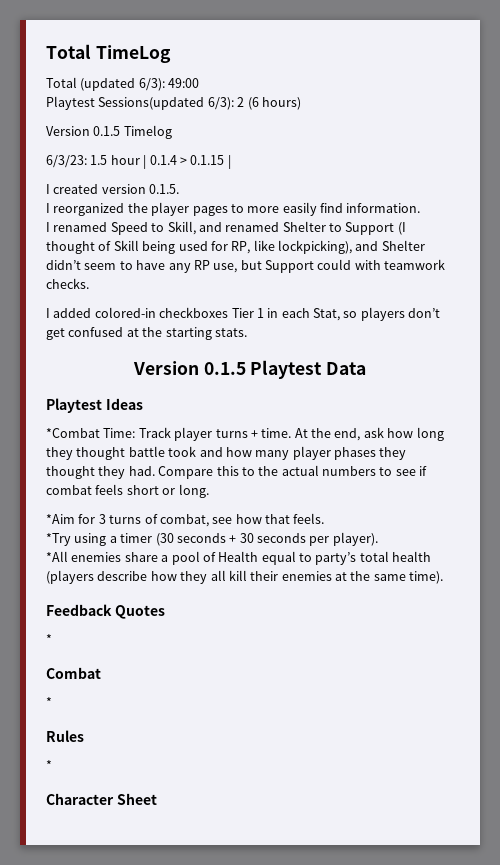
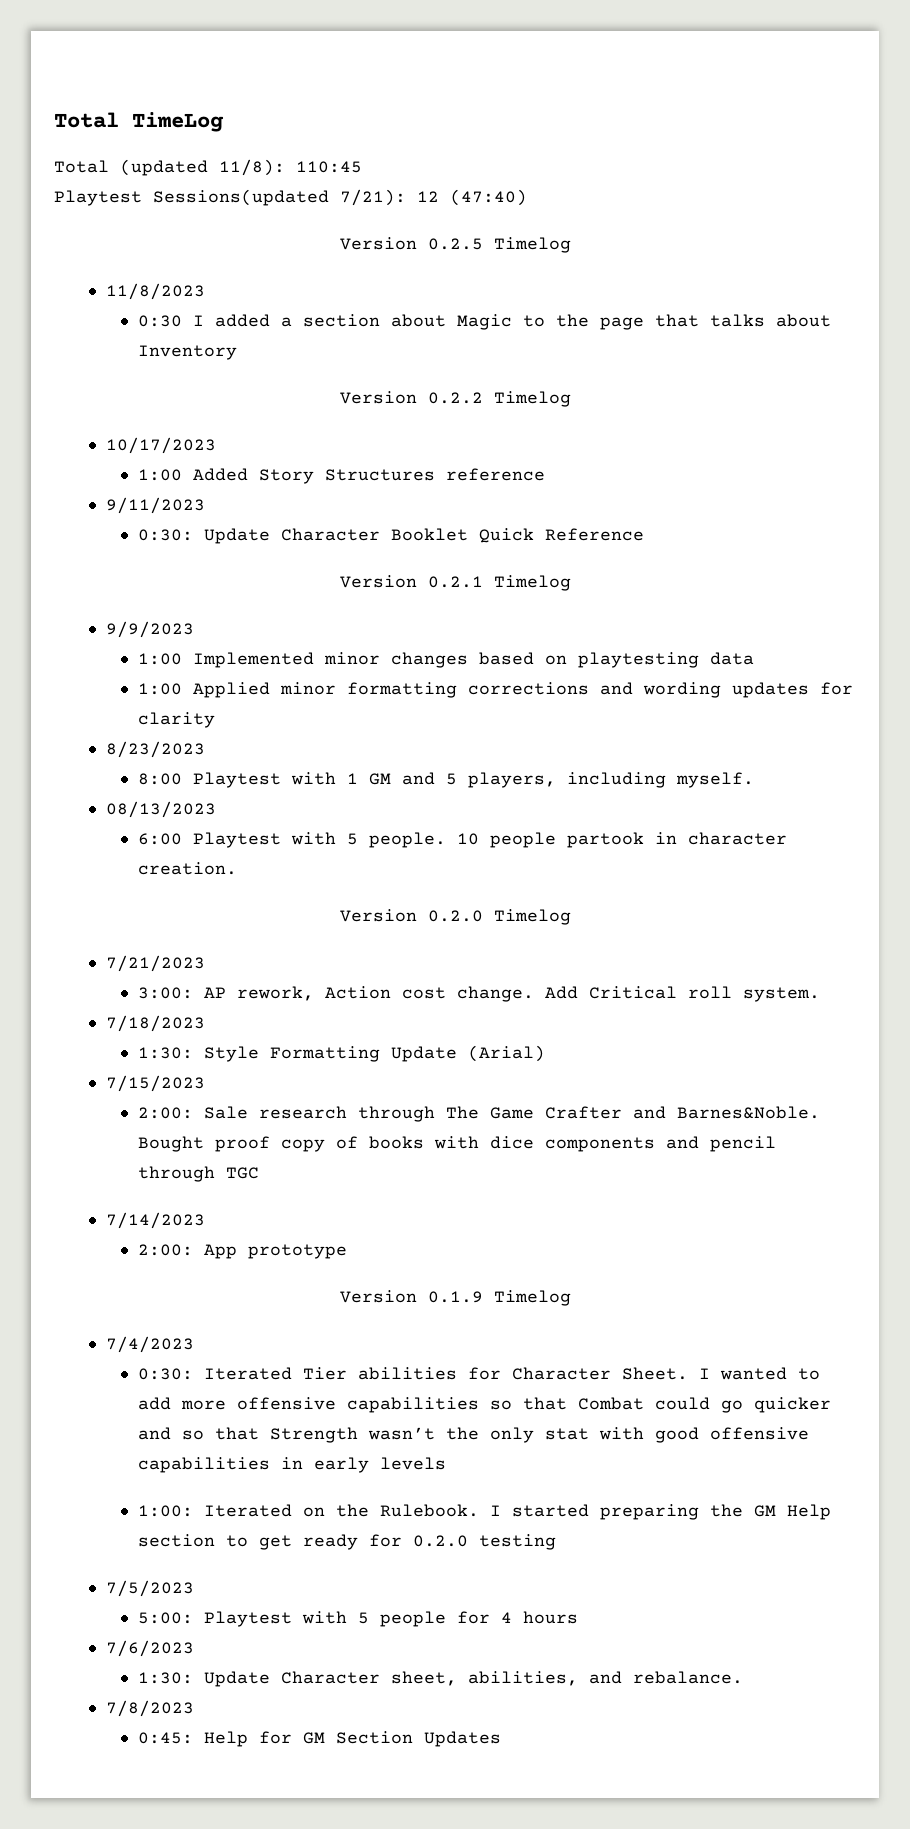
[138,78,200,91] 6/3): 49:00 -> [219,159,362,176] 11/8): 110:45
[207,97,301,110] [46,125,172,139] [46,155,231,169] [46,184,180,194] [46,202,421,216] [46,221,406,235] [46,240,425,254] [46,259,446,273] [46,278,89,289] [46,307,441,321] [46,327,247,340] [132,360,367,379] [46,398,143,413] [46,427,444,441] [46,446,407,460] [46,465,428,479] [46,484,209,498] [46,513,325,527] [46,532,378,546] [46,551,432,565] [46,570,444,584] [46,604,165,619] [46,634,52,644] [46,667,101,679] [46,697,52,707] [46,730,84,742] [46,760,52,770] [46,793,157,805] 6/3): 2 (6 hours) // Version 0.1.5 Timelog // 6/3/23: 1.5 hour | 0.1.4 > 0.1.15 | // I created version 0.1.5. // I reorganized the player pages to more easily find information. // I renamed Speed to Skill, and renamed Shelter to Support (I thought of Skill being used for RP, like lockpicking), and Shelter didn’t seem to have any RP use, but Support could with teamwork checks. // I added colored-in checkboxes Tier 1 in each Stat, so players don’t get confused at the starting stats. // Version 0.1.5 Playtest Data // Playtest Ideas // *Combat Time: Track player turns + time. At the end, ask how long they thought battle took and how many player phases they thought they had. Compare this to the actual numbers to see if combat feels short or long. // *Aim for 3 turns of combat, see how that feels. // *Try using a timer (30 seconds + 30 seconds per player). // *All enemies share a pool of Health equal to party’s total health (players describe how they all kill their enemies at the same time). // Feedback Quotes // * // Combat // * // Rules // * // Character Sheet -> [340,189,527,206] [339,237,571,253] [105,283,205,300] [137,314,831,330] [137,345,237,360] [339,391,571,407] [105,437,216,454] [137,468,545,484] [105,497,205,514] [137,528,644,544] [339,575,571,591] [105,621,194,638] [137,652,754,668] [137,682,853,698] [137,712,215,728] [105,741,205,758] [137,772,754,788] [105,801,216,818] [137,832,787,848] [137,862,237,875] [339,909,571,925] [105,955,205,972] [137,986,820,1002] [105,1015,205,1032] [137,1045,545,1062] [105,1075,205,1092] [137,1106,820,1122] [137,1136,776,1152] [137,1166,259,1182] [105,1212,205,1229] [137,1244,347,1259] [339,1290,571,1306] [105,1336,194,1353] [137,1367,820,1380] [137,1397,831,1413] [137,1427,809,1443] [137,1457,446,1473] [137,1504,831,1520] [137,1534,556,1550] [105,1580,194,1597] [137,1611,578,1627] [105,1640,194,1657] [137,1671,743,1687] [105,1700,194,1717] [137,1731,501,1747] 7/21): 12 (47:40) // Version 0.2.5 Timelog // 11/8/2023 // 0:30 I added a section about Magic to the page that talks about Inventory // Version 0.2.2 Timelog // 10/17/2023 // 1:00 Added Story Structures reference // 9/11/2023 // 0:30: Update Character Booklet Quick Reference // Version 0.2.1 Timelog // 9/9/2023 // 1:00 Implemented minor changes based on playtesting data // 1:00 Applied minor formatting corrections and wording updates for clarity // 8/23/2023 // 8:00 Playtest with 1 GM and 5 players, including myself. // 08/13/2023 // 6:00 Playtest with 5 people. 10 people partook in character creation. // Version 0.2.0 Timelog // 7/21/2023 // 3:00: AP rework, Action cost change. Add Critical roll system. // 7/18/2023 // 1:30: Style Formatting Update (Arial) // 7/15/2023 // 2:00: Sale research through The Game Crafter and Barnes&Noble. Bought proof copy of books with dice components and pencil through TGC // 7/14/2023 // 2:00: App prototype // Version 0.1.9 Timelog // 7/4/2023 // 0:30: Iterated Tier abilities for Character Sheet. I wanted to add more offensive capabilities so that Combat could go quicker and so that Strength wasn’t the only stat with good offensive capabilities in early levels // 1:00: Iterated on the Rulebook. I started preparing the GM Help section to get ready for 0.2.0 testing // 7/5/2023 // 5:00: Playtest with 5 people for 4 hours // 7/6/2023 // 1:30: Update Character sheet, abilities, and rebalance. // 7/8/2023 // 0:45: Help for GM Section Updates

